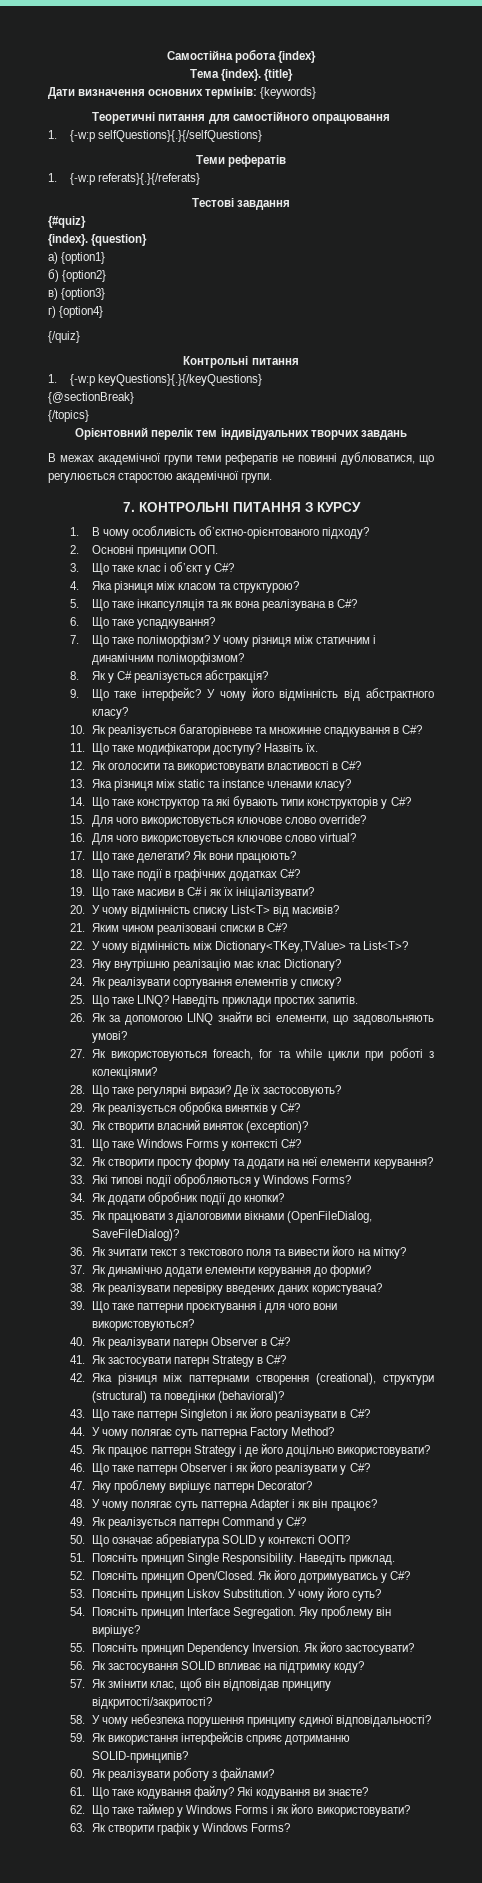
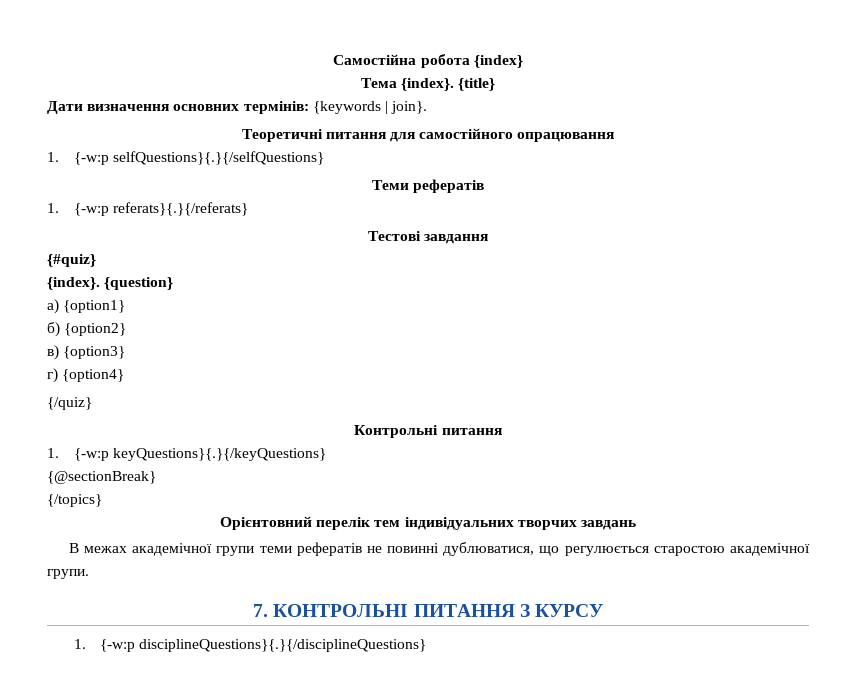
[260,87,317,99] {keywords} -> [312,101,428,114] {keywords | join}.
[91,526,370,539] [69,545,218,557] [69,562,235,575] [69,581,300,593] [69,599,358,611] [69,617,215,629] [69,635,377,647] [91,653,244,665] [69,670,269,683] [69,687,434,701] [91,707,128,719] [69,724,423,737] [69,743,319,755] [69,761,362,773] [69,779,352,791] [69,796,411,809] [69,815,367,827] [69,833,357,845] [69,851,297,863] [69,869,301,881] [69,887,315,899] [69,905,340,917] [69,923,288,935] [69,941,409,953] [69,959,342,971] [69,977,342,989] [69,995,359,1007] [69,1011,434,1025] [91,1031,127,1043] [69,1048,434,1061] [91,1067,157,1079] [69,1085,342,1097] [69,1102,301,1115] [69,1119,309,1133] [69,1139,302,1151] [69,1157,433,1169] [69,1174,352,1187] [69,1192,285,1205] [69,1211,373,1223] [91,1229,179,1241] [69,1245,406,1259] [69,1265,372,1277] [69,1283,383,1295] [69,1301,338,1313] [91,1319,194,1331] [69,1337,291,1349] [69,1355,287,1367] [69,1373,434,1385] [91,1391,284,1403] [69,1407,370,1421] [69,1427,335,1439] [69,1443,431,1457] [69,1461,370,1475] [69,1480,313,1493] [69,1499,377,1511] [69,1517,307,1529] [69,1534,351,1547] [69,1553,396,1565] [69,1569,411,1583] [69,1587,382,1601] [69,1606,392,1619] [91,1625,140,1637] [69,1641,415,1655] [69,1661,365,1673] [69,1678,332,1691] [91,1697,212,1709] [69,1714,432,1727] [69,1731,351,1745] [91,1751,188,1763] [69,1767,275,1781] [69,1785,369,1799] [69,1803,410,1817] [69,1823,291,1835] В чому особливість об’єктно-орієнтованого підходу? // 2. Основні принципи ООП. // 3. Що таке клас і об’єкт у C#? // 4. Яка різниця між класом та структурою? // 5. Що таке інкапсуляція та як вона реалізувана в C#? // 6. Що таке успадкування? // 7. Що таке поліморфізм? У чому різниця між статичним і динамічним поліморфізмом? // 8. Як у C# реалізується абстракція? // 9. Що таке інтерфейс? У чому його відмінність від абстрактного класу? // 10. Як реалізується багаторівневе та множинне спадкування в C#? // 11. Що таке модифікатори доступу? Назвіть їх. // 12. Як оголосити та використовувати властивості в C#? // 13. Яка різниця між static та instance членами класу? // 14. Що таке конструктор та які бувають типи конструкторів у C#? // 15. Для чого використовується ключове слово override? // 16. Для чого використовується ключове слово virtual? // 17. Що таке делегати? Як вони працюють? // 18. Що таке події в графічних додатках C#? // 19. Що таке масиви в C# і як їх ініціалізувати? // 20. У чому відмінність списку List<T> від масивів? // 21. Яким чином реалізовані списки в C#? // 22. У чому відмінність між Dictionary<TKey,TValue> та List<T>? // 23. Яку внутрішню реалізацію має клас Dictionary? // 24. Як реалізувати сортування елементів у списку? // 25. Що таке LINQ? Наведіть приклади простих запитів. // 26. Як за допомогою LINQ знайти всі елементи, що задовольняють умові? // 27. Як використовуються foreach, for та while цикли при роботі з колекціями? // 28. Що таке регулярні вирази? Де їх застосовують? // 29. Як реалізується обробка винятків у C#? // 30. Як створити власний виняток (exception)? // 31. Що таке Windows Forms у контексті C#? // 32. Як створити просту форму та додати на неї елементи керування? // 33. Які типові події обробляються у Windows Forms? // 34. Як додати обробник події до кнопки? // 35. Як працювати з діалоговими вікнами (OpenFileDialog, SaveFileDialog)? // 36. Як зчитати текст з текстового поля та вивести його на мітку? // 37. Як динамічно додати елементи керування до форми? // 38. Як реалізувати перевірку введених даних користувача? // 39. Що таке паттерни проєктування і для чого вони використовуються? // 40. Як реалізувати патерн Observer в C#? // 41. Як застосувати патерн Strategy в С#? // 42. Яка різниця між паттернами створення (creational), структури (structural) та поведінки (behavioral)? // 43. Що таке паттерн Singleton і як його реалізувати в C#? // 44. У чому полягає суть паттерна Factory Method? // 45. Як працює паттерн Strategy і де його доцільно використовувати? // 46. Що таке паттерн Observer і як його реалізувати у C#? // 47. Яку проблему вирішує паттерн Decorator? // 48. У чому полягає суть паттерна Adapter і як він працює? // 49. Як реалізується паттерн Command у C#? // 50. Що означає абревіатура SOLID у контексті ООП? // 51. Поясніть принцип Single Responsibility. Наведіть приклад. // 52. Поясніть принцип Open/Closed. Як його дотримуватись у C#? // 53. Поясніть принцип Liskov Substitution. У чому його суть? // 54. Поясніть принцип Interface Segregation. Яку проблему він вирішує? // 55. Поясніть принцип Dependency Inversion. Як його застосувати? // 56. Як застосування SOLID впливає на підтримку коду? // 57. Як змінити клас, щоб він відповідав принципу відкритості/закритості? // 58. У чому небезпека порушення принципу єдиної відповідальності? // 59. Як використання інтерфейсів сприяє дотриманню SOLID-принципів? // 60. Як реалізувати роботу з файлами? // 61. Що таке кодування файлу? Які кодування ви знаєте? // 62. Що таке таймер у Windows Forms і як його використовувати? // 63. Як створити графік у Windows Forms? -> [100,639,427,652] {-w:p disciplineQuestions}{.}{/disciplineQuestions}

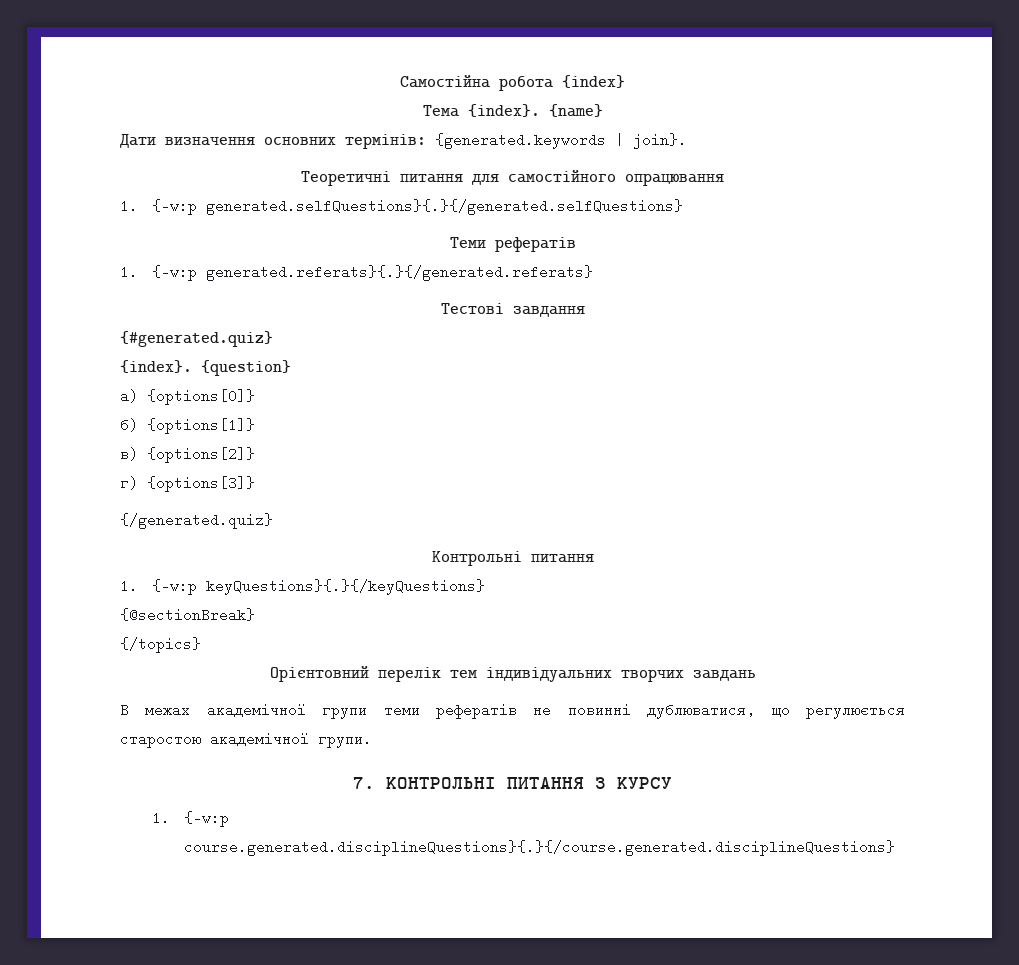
[458,78,496,91] {title} -> [548,104,603,117] {name}
[312,101,381,114] {keywords -> [435,133,606,149] {generated.keywords
[112,151,324,165] selfQuestions}{.}{/selfQuestions} -> [206,199,684,215] generated.selfQuestions}{.}{/generated.selfQuestions}
[112,202,248,216] referats}{.}{/referats} -> [206,265,594,281] generated.referats}{.}{/generated.referats}
[47,254,96,267] {#quiz} -> [120,331,273,347] {#generated.quiz}
[63,300,126,313] {option1} -> [147,389,255,405] {options[0]}
[64,323,127,336] {option2} -> [147,418,255,434] {options[1]}
[63,346,126,359] {option3} -> [147,447,255,463] {options[2]}
[62,369,125,382] [47,397,92,410] {option4} // {/quiz} -> [147,476,255,492] [120,513,273,529] {options[3]} // {/generated.quiz}
[139,639,427,652] disciplineQuestions}{.}{/disciplineQuestions} -> [184,840,896,856] course.generated.disciplineQuestions}{.}{/course.generated.disciplineQuestions}

